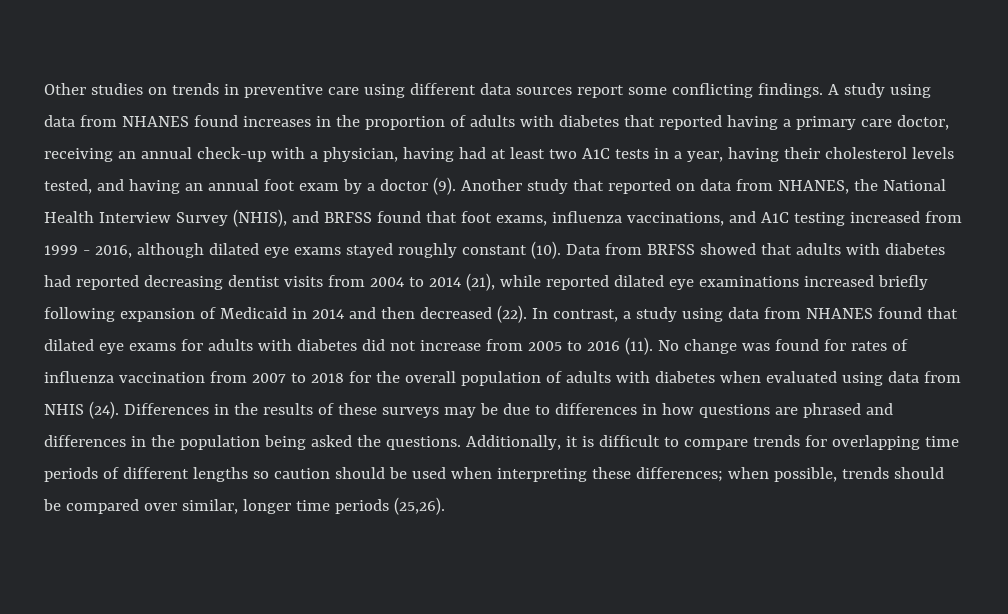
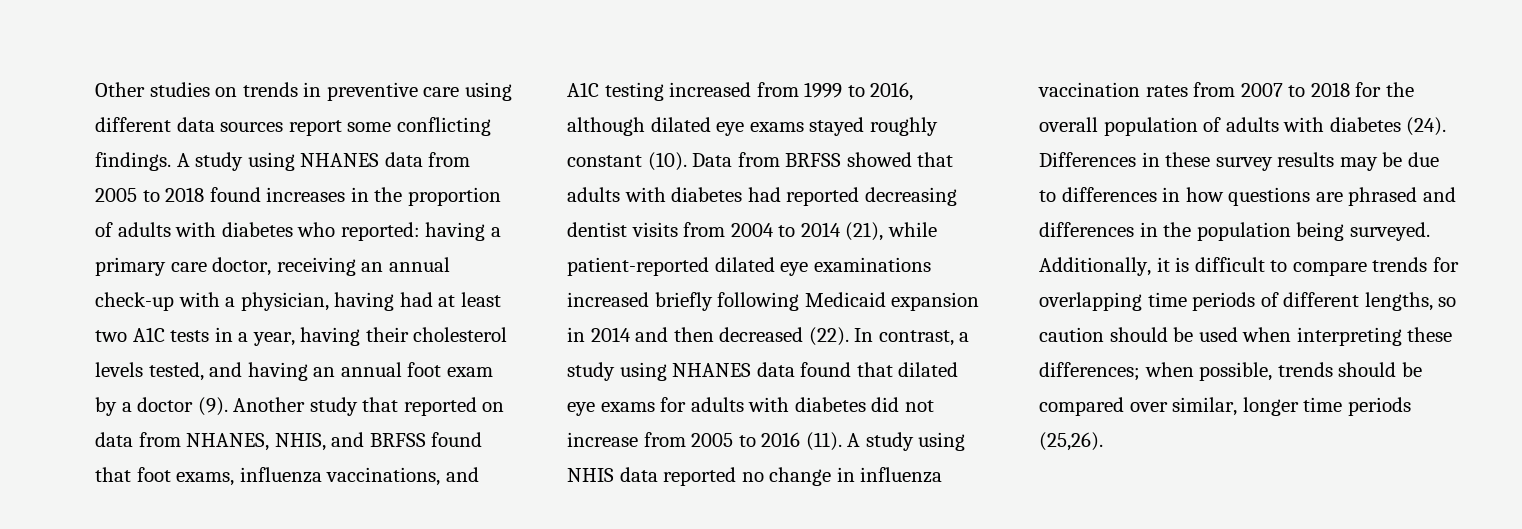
[44,115,189,127] data from NHANES -> [300,152,471,167] [95,187,205,202] NHANES data from 2005 to 2018
[623,115,722,130] that reported -> [297,222,420,241] who reported:
[853,179,946,191] [44,209,287,227] the National Health Interview Survey (NHIS), -> [274,433,326,451] NHIS,
[82,250,90,255] - -> [847,85,865,97] to
[545,275,609,290] reported -> [567,257,709,276] patient-reported
[119,307,287,322] expansion of Medicaid -> [804,292,980,311] Medicaid expansion
[727,307,873,319] data from NHANES -> [672,362,795,377] NHANES data
[657,339,908,354] No change was found for rates of -> [847,432,966,451] [567,467,855,486] A study using NHIS data reported no change in
(205, 377) none -> [1145,85,1188,97] rates
[719,371,961,386] [44,401,439,419] when evaluated using data from NHIS (24). Differences in the results of these surveys -> [1406,117,1447,136] [1039,152,1335,171] (24). Differences in these survey results
[310,435,461,450] asked the questions. -> [1349,222,1430,241] surveyed.
[192,467,248,482] lengths -> [1364,292,1433,311] lengths,

